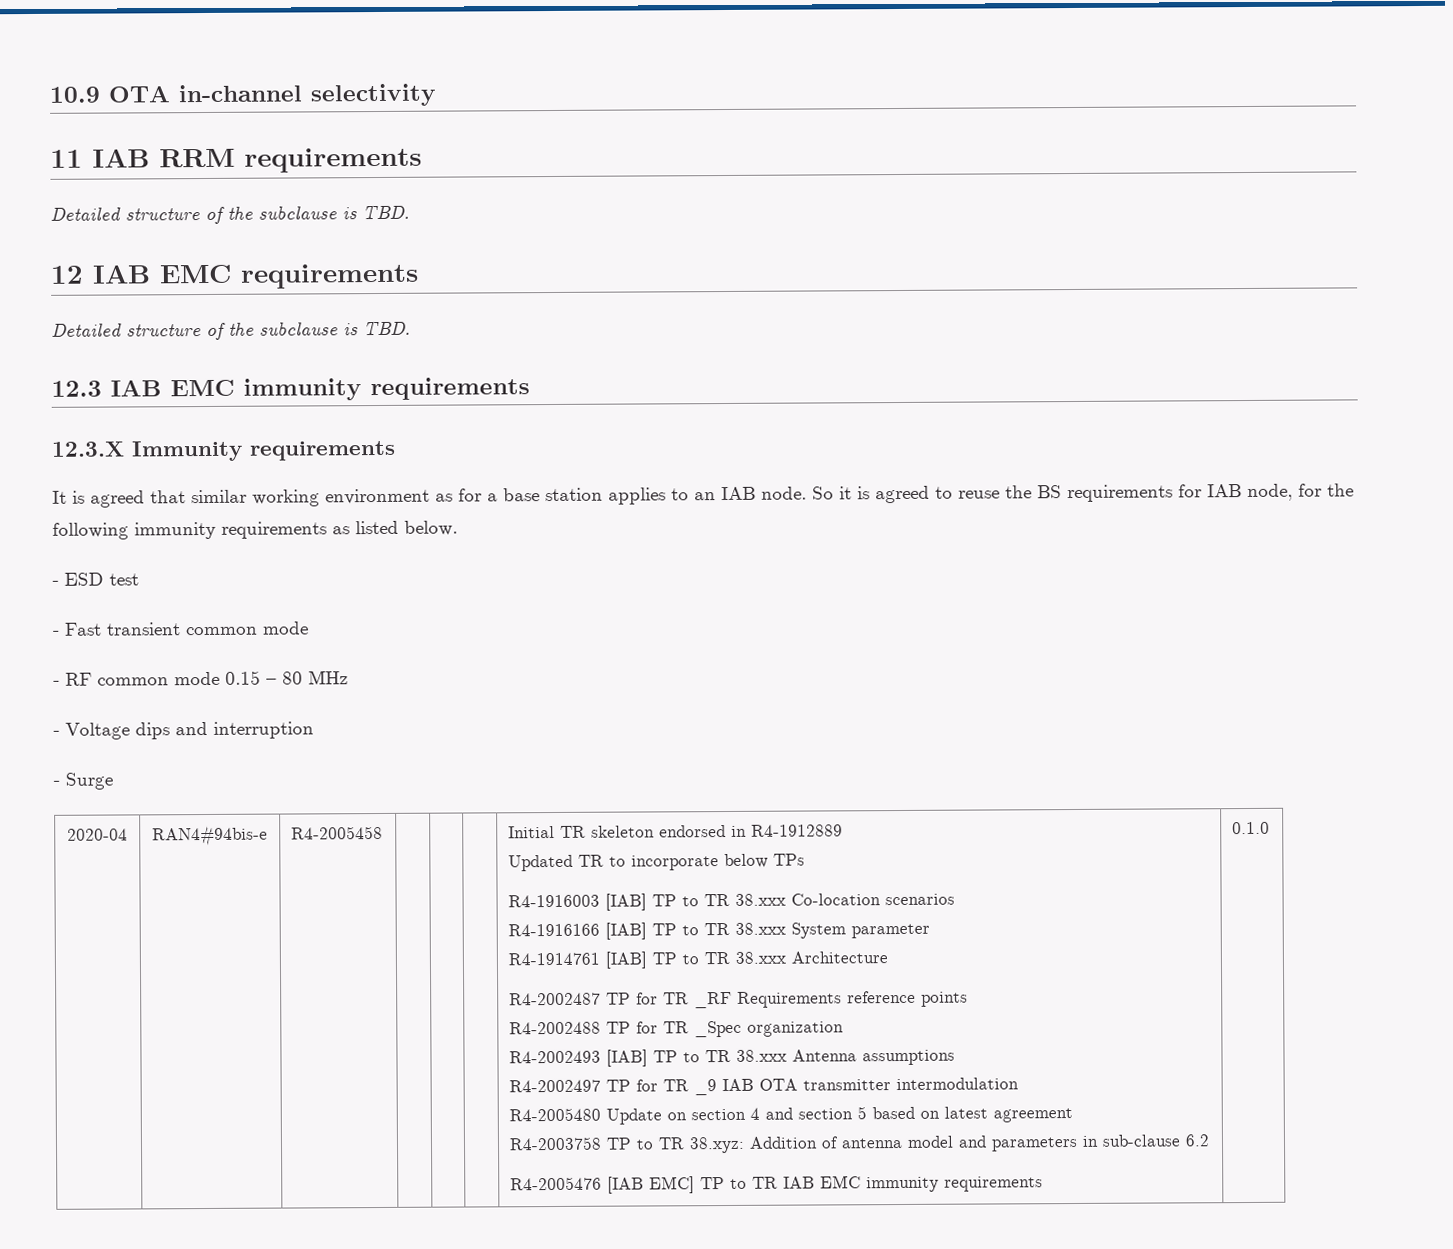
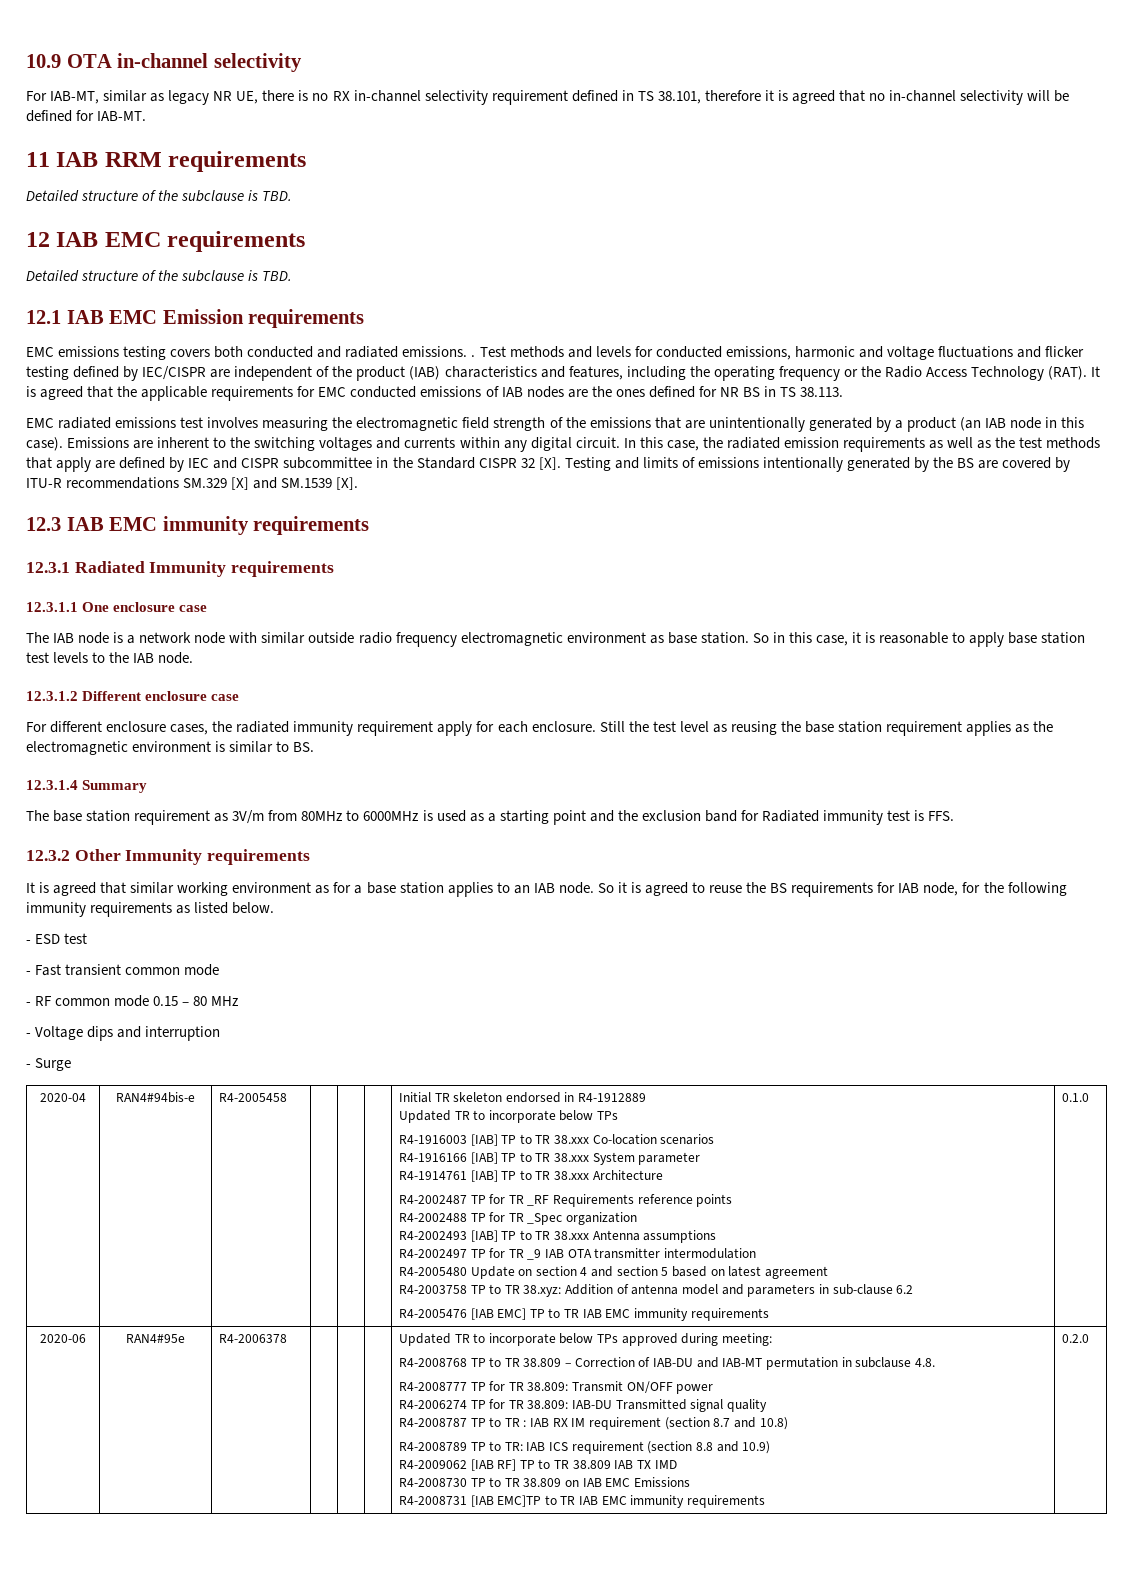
(437, 95) none -> [26,90,1070,105] [26,110,147,122] // For IAB-MT, similar as legacy NR UE, there is no RX in-channel selectivity requirement defined in TS 38.101, therefore it is agreed that no in-channel selectivity will be defined for IAB-MT.
(411, 328) none -> [26,309,365,328] [26,346,1085,360] [26,366,1101,381] [26,386,844,401] [26,417,1085,432] [26,437,1101,452] [26,457,1071,472] [26,477,359,490] // 12.1 IAB EMC Emission requirements // EMC emissions testing covers both conducted and radiated emissions. . Test methods and levels for conducted emissions, harmonic and voltage fluctuations and flicker testing defined by IEC/CISPR are independent of the product (IAB) characteristics and features, including the operating frequency or the Radio Access Technology (RAT). It is agreed that the applicable requirements for EMC conducted emissions of IAB nodes are the ones defined for NR BS in TS 38.113. // EMC radiated emissions test involves measuring the electromagnetic field strength of the emissions that are unintentionally generated by a product (an IAB node in this case). Emissions are inherent to the switching voltages and currents within any digital circuit. In this case, the radiated emission requirements as well as the test methods that apply are defined by IEC and CISPR subcommittee in the Standard CISPR 32 [X]. Testing and limits of emissions intentionally generated by the BS are covered by ITU-R recommendations SM.329 [X] and SM.1539 [X].
[51,441,125,457] 12.3.X -> [26,561,335,577] [26,602,208,612] [26,632,1086,647] [26,652,194,664] [26,691,240,701] [26,721,1054,736] [26,741,315,755] [26,780,148,793] [26,810,955,825] [26,849,121,861] 12.3.1 Radiated Immunity requirements // 12.3.1.1 One enclosure case // The IAB node is a network node with similar outside radio frequency electromagnetic environment as base station. So in this case, it is reasonable to apply base station test levels to the IAB node. // 12.3.1.2 Different enclosure case // For different enclosure cases, the radiated immunity requirement apply for each enclosure. Still the test level as reusing the base station requirement applies as the electromagnetic environment is similar to BS. // 12.3.1.4 Summary // The base station requirement as 3V/m from 80MHz to 6000MHz is used as a starting point and the exclusion band for Radiated immunity test is FFS. // 12.3.2 Other
(1271, 828) none -> [40,1334,86,1343] [126,1334,185,1343] [218,1334,287,1343] [398,1333,773,1346] [398,1357,935,1370] [398,1381,714,1394] [398,1399,768,1412] [398,1417,788,1430] [398,1441,771,1454] [398,1459,677,1471] [398,1477,691,1487] [398,1495,766,1508] [1061,1334,1089,1343] // 2020-06 | RAN4#95e | R4-2006378 | | | | Updated TR to incorporate below TPs approved during meeting: // R4-2008768 TP to TR 38.809 – Correction of IAB-DU and IAB-MT permutation in subclause 4.8. // R4-2008777 TP for TR 38.809: Transmit ON/OFF power // R4-2006274 TP for TR 38.809: IAB-DU Transmitted signal quality // R4-2008787 TP to TR : IAB RX IM requirement (section 8.7 and 10.8) // R4-2008789 TP to TR: IAB ICS requirement (section 8.8 and 10.9) // R4-2009062 [IAB RF] TP to TR 38.809 IAB TX IMD // R4-2008730 TP to TR 38.809 on IAB EMC Emissions // R4-2008731 [IAB EMC]TP to TR IAB EMC immunity requirements | 0.2.0

